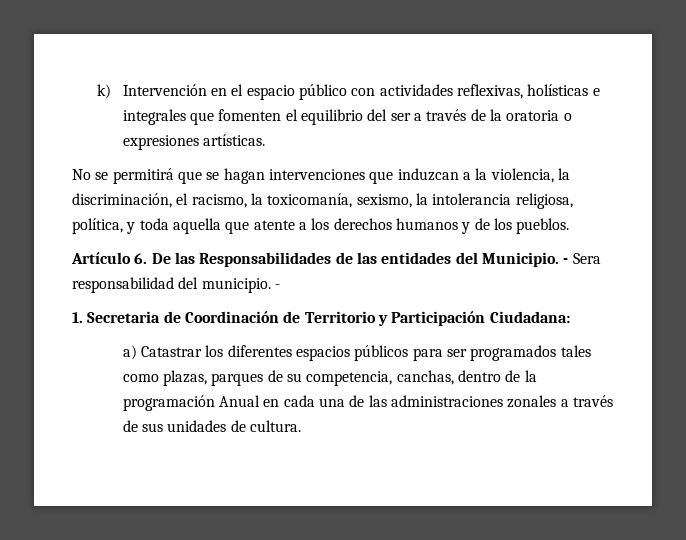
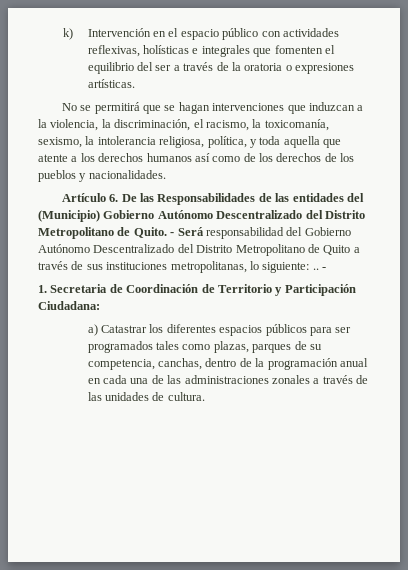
[461,218,570,234] y de los pueblos. -> [194,153,355,162] [38,170,166,182] así como de los derechos de los pueblos y nacionalidades.
[481,252,601,267] [72,277,271,293] Municipio. - Sera responsabilidad del municipio. -> [38,210,365,222] [38,227,351,239] [38,244,360,256] [38,261,319,273] (Municipio) Gobierno Autónomo Descentralizado del Distrito Metropolitano de Quito. - Será responsabilidad del Gobierno Autónomo Descentralizado del Distrito Metropolitano de Quito a través de sus instituciones metropolitanas, lo siguiente: ..
[219,395,261,407] Anual -> [339,358,368,367] anual
[142,423,164,432] sus -> [87,392,102,401] las

